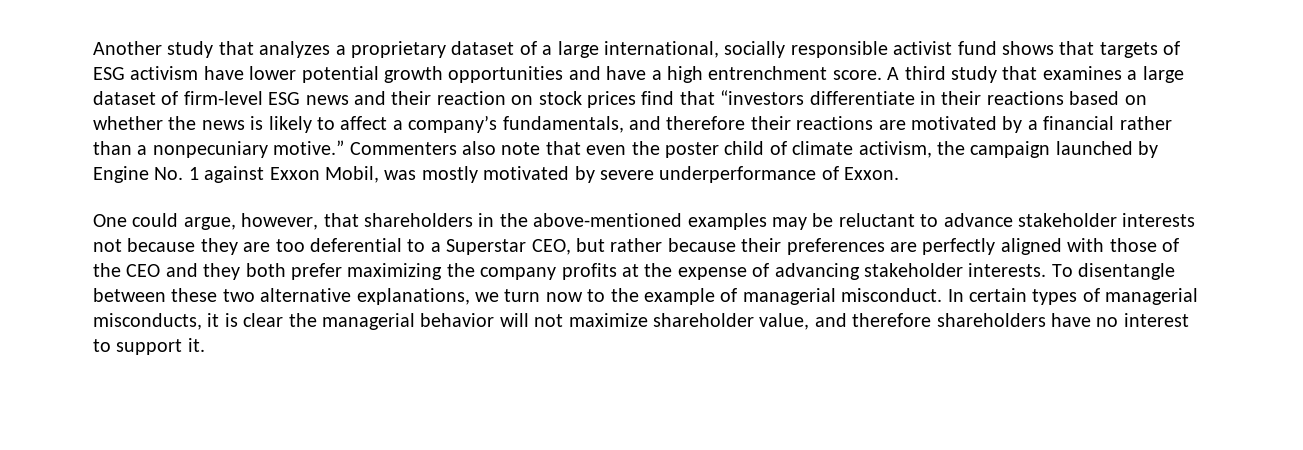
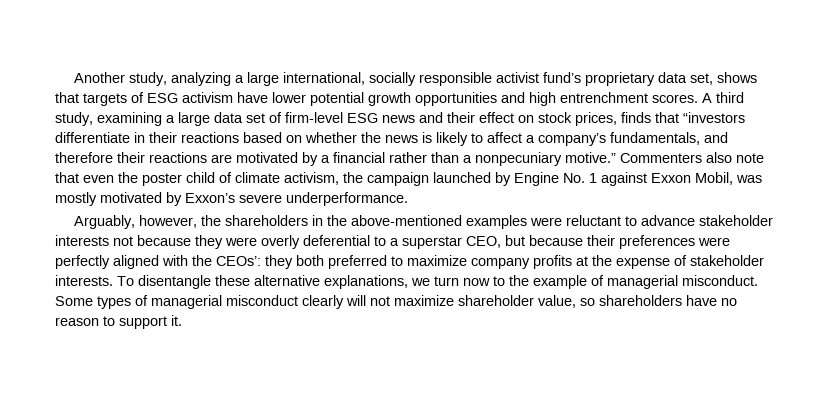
[167,41,537,58] study that analyzes a proprietary dataset of -> [129,72,232,86] study, analyzing
[957,41,997,55] fund -> [543,72,714,86] fund’s proprietary data set,
[606,66,662,80] have a -> (525, 97) none
[832,70,882,80] score. -> [652,94,698,103] scores.
[950,66,1184,83] [93,91,156,105] study that examines a large dataset -> [55,112,265,126] study, examining a large data set
[436,91,506,105] reaction -> [479,112,514,123] effect
[586,91,675,108] prices find -> [575,112,651,126] prices, finds
[599,166,900,183] [93,213,359,230] severe underperformance of Exxon. // One could argue, however, that -> [185,192,408,206] [74,215,222,229] Exxon’s severe underperformance. // Arguably, however, the
[771,213,834,230] may be -> [530,217,563,226] were
[243,239,305,252] are too -> [225,235,300,249] were overly
[446,239,527,255] Superstar -> [402,236,462,249] superstar
[610,238,663,252] rather -> (525, 240) none
[889,242,917,252] are -> [698,237,730,246] were
[1109,238,1179,252] [93,263,475,280] those of the CEO and they both prefer maximizing the -> [192,255,467,269] the CEOs’: they both preferred to maximize
[774,263,860,280] advancing -> (687, 260) none
[93,288,255,302] between these two -> [215,275,250,286] these
[947,288,1027,302] In certain -> [55,296,93,306] Some
[93,313,495,330] misconducts, it is clear the managerial behavior -> [226,295,344,309] misconduct clearly
[814,313,932,327] and therefore -> [580,298,595,306] so
[1123,313,1189,327] interest -> [55,317,99,326] reason

